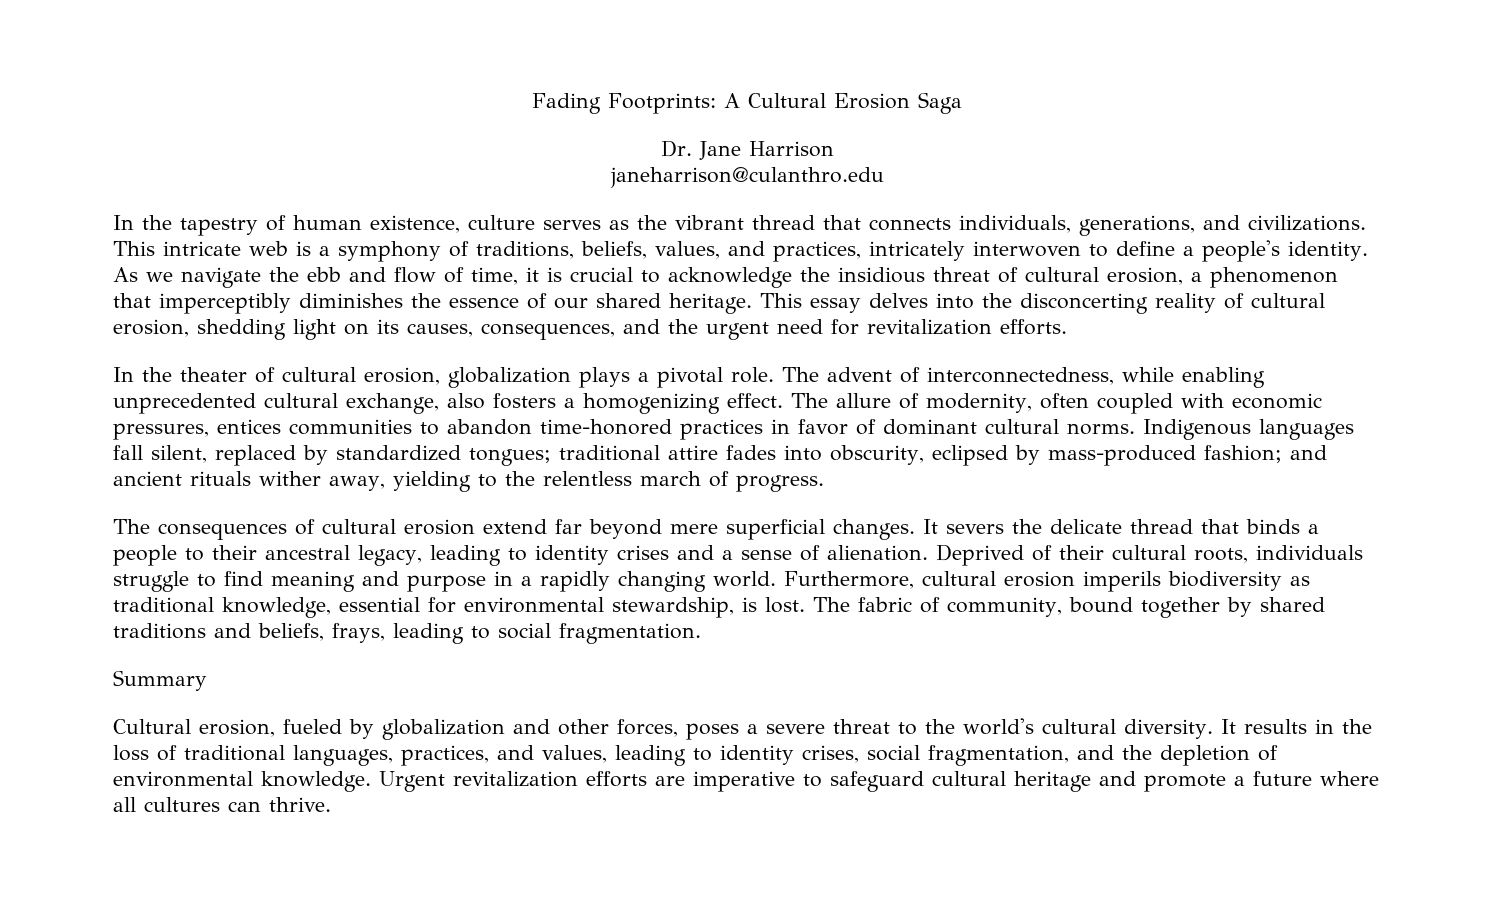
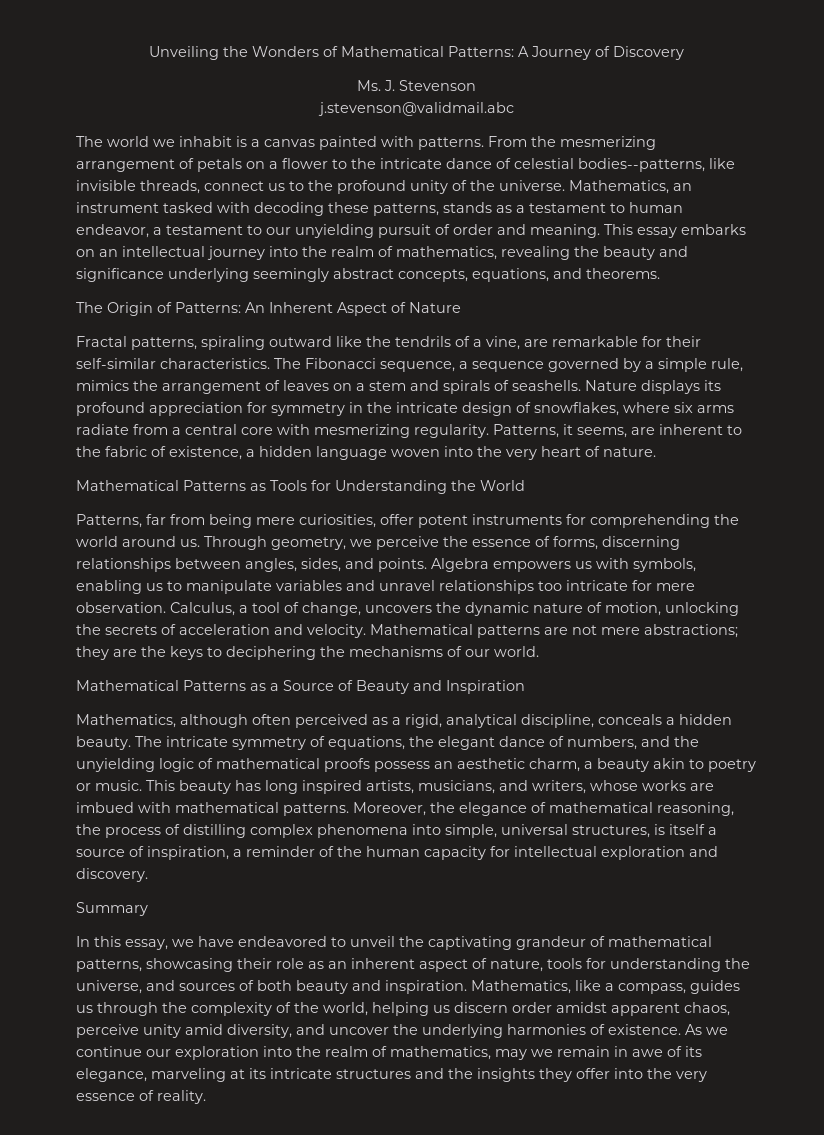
[532,92,962,114] [660,140,834,160] [609,167,884,188] [113,215,1366,236] [113,240,1368,262] [113,267,1338,288] [113,293,1325,314] [113,319,1067,340] [113,367,1265,388] [113,393,1322,414] [113,419,1354,440] [113,445,1327,466] [113,471,824,492] [113,519,1319,540] [113,544,1363,566] [113,571,1310,592] [113,597,1325,618] [113,623,701,644] [113,670,207,691] [113,718,1372,740] [113,745,1278,766] [113,771,1379,792] [113,797,331,812] Fading Footprints: A Cultural Erosion Saga // Dr. Jane Harrison // janeharrison@culanthro.edu // In the tapestry of human existence, culture serves as the vibrant thread that connects individuals, generations, and civilizations. This intricate web is a symphony of traditions, beliefs, values, and practices, intricately interwoven to define a people's identity. As we navigate the ebb and flow of time, it is crucial to acknowledge the insidious threat of cultural erosion, a phenomenon that imperceptibly diminishes the essence of our shared heritage. This essay delves into the disconcerting reality of cultural erosion, shedding light on its causes, consequences, and the urgent need for revitalization efforts. // In the theater of cultural erosion, globalization plays a pivotal role. The advent of interconnectedness, while enabling unprecedented cultural exchange, also fosters a homogenizing effect. The allure of modernity, often coupled with economic pressures, entices communities to abandon time-honored practices in favor of dominant cultural norms. Indigenous languages fall silent, replaced by standardized tongues; traditional attire fades into obscurity, eclipsed by mass-produced fashion; and ancient rituals wither away, yielding to the relentless march of progress. // The consequences of cultural erosion extend far beyond mere superficial changes. It severs the delicate thread that binds a people to their ancestral legacy, leading to identity crises and a sense of alienation. Deprived of their cultural roots, individuals struggle to find meaning and purpose in a rapidly changing world. Furthermore, cultural erosion imperils biodiversity as traditional knowledge, essential for environmental stewardship, is lost. The fabric of community, bound together by shared traditions and beliefs, frays, leading to social fragmentation. // Summary // Cultural erosion, fueled by globalization and other forces, poses a severe threat to the world's cultural diversity. It results in the loss of traditional languages, practices, and values, leading to identity crises, social fragmentation, and the depletion of environmental knowledge. Urgent revitalization efforts are imperative to safeguard cultural heritage and promote a future where all cultures can thrive. -> [149,46,684,60] [357,80,476,91] [317,102,514,116] [76,136,656,150] [76,158,735,172] [76,180,692,194] [76,202,683,216] [76,224,746,238] [76,246,688,260] [76,268,660,282] [76,302,461,316] [76,336,701,350] [76,358,743,372] [76,380,721,394] [76,402,734,416] [76,424,742,438] [76,446,656,460] [76,480,525,494] [76,514,739,528] [76,536,680,550] [76,558,696,572] [76,580,695,594] [76,602,739,616] [76,624,738,638] [76,646,539,660] [76,680,525,694] [76,714,732,728] [76,736,699,750] [76,758,756,772] [76,780,714,794] [76,802,734,816] [76,824,717,838] [76,846,718,860] [76,868,148,882] [76,902,148,916] [76,936,712,950] [76,958,750,972] [76,980,740,994] [76,1002,730,1016] [76,1024,728,1038] [76,1046,702,1060] [76,1068,707,1082] [76,1090,206,1104] Unveiling the Wonders of Mathematical Patterns: A Journey of Discovery // Ms. J. Stevenson // j.stevenson@validmail.abc // The world we inhabit is a canvas painted with patterns. From the mesmerizing arrangement of petals on a flower to the intricate dance of celestial bodies--patterns, like invisible threads, connect us to the profound unity of the universe. Mathematics, an instrument tasked with decoding these patterns, stands as a testament to human endeavor, a testament to our unyielding pursuit of order and meaning. This essay embarks on an intellectual journey into the realm of mathematics, revealing the beauty and significance underlying seemingly abstract concepts, equations, and theorems. // The Origin of Patterns: An Inherent Aspect of Nature // Fractal patterns, spiraling outward like the tendrils of a vine, are remarkable for their self-similar characteristics. The Fibonacci sequence, a sequence governed by a simple rule, mimics the arrangement of leaves on a stem and spirals of seashells. Nature displays its profound appreciation for symmetry in the intricate design of snowflakes, where six arms radiate from a central core with mesmerizing regularity. Patterns, it seems, are inherent to the fabric of existence, a hidden language woven into the very heart of nature. // Mathematical Patterns as Tools for Understanding the World // Patterns, far from being mere curiosities, offer potent instruments for comprehending the world around us. Through geometry, we perceive the essence of forms, discerning relationships between angles, sides, and points. Algebra empowers us with symbols, enabling us to manipulate variables and unravel relationships too intricate for mere observation. Calculus, a tool of change, uncovers the dynamic nature of motion, unlocking the secrets of acceleration and velocity. Mathematical patterns are not mere abstractions; they are the keys to deciphering the mechanisms of our world. // Mathematical Patterns as a Source of Beauty and Inspiration // Mathematics, although often perceived as a rigid, analytical discipline, conceals a hidden beauty. The intricate symmetry of equations, the elegant dance of numbers, and the unyielding logic of mathematical proofs possess an aesthetic charm, a beauty akin to poetry or music. This beauty has long inspired artists, musicians, and writers, whose works are imbued with mathematical patterns. Moreover, the elegance of mathematical reasoning, the process of distilling complex phenomena into simple, universal structures, is itself a source of inspiration, a reminder of the human capacity for intellectual exploration and discovery. // Summary // In this essay, we have endeavored to unveil the captivating grandeur of mathematical patterns, showcasing their role as an inherent aspect of nature, tools for understanding the universe, and sources of both beauty and inspiration. Mathematics, like a compass, guides us through the complexity of the world, helping us discern order amidst apparent chaos, perceive unity amid diversity, and uncover the underlying harmonies of existence. As we continue our exploration into the realm of mathematics, may we remain in awe of its elegance, marveling at its intricate structures and the insights they offer into the very essence of reality.

